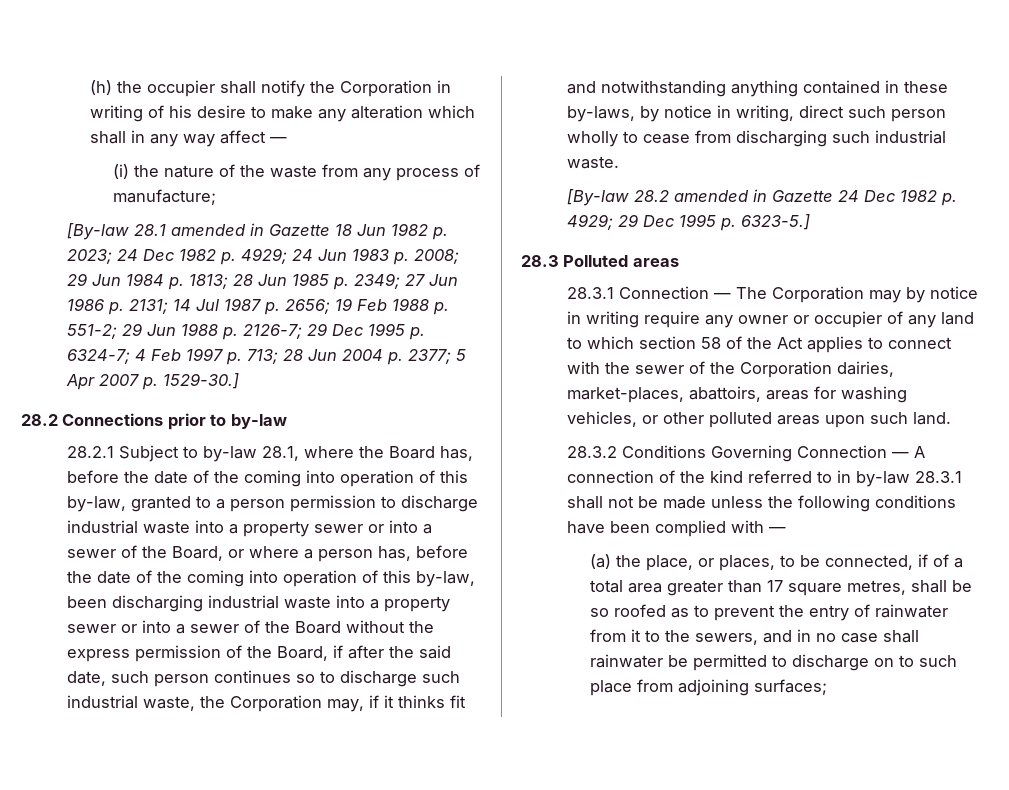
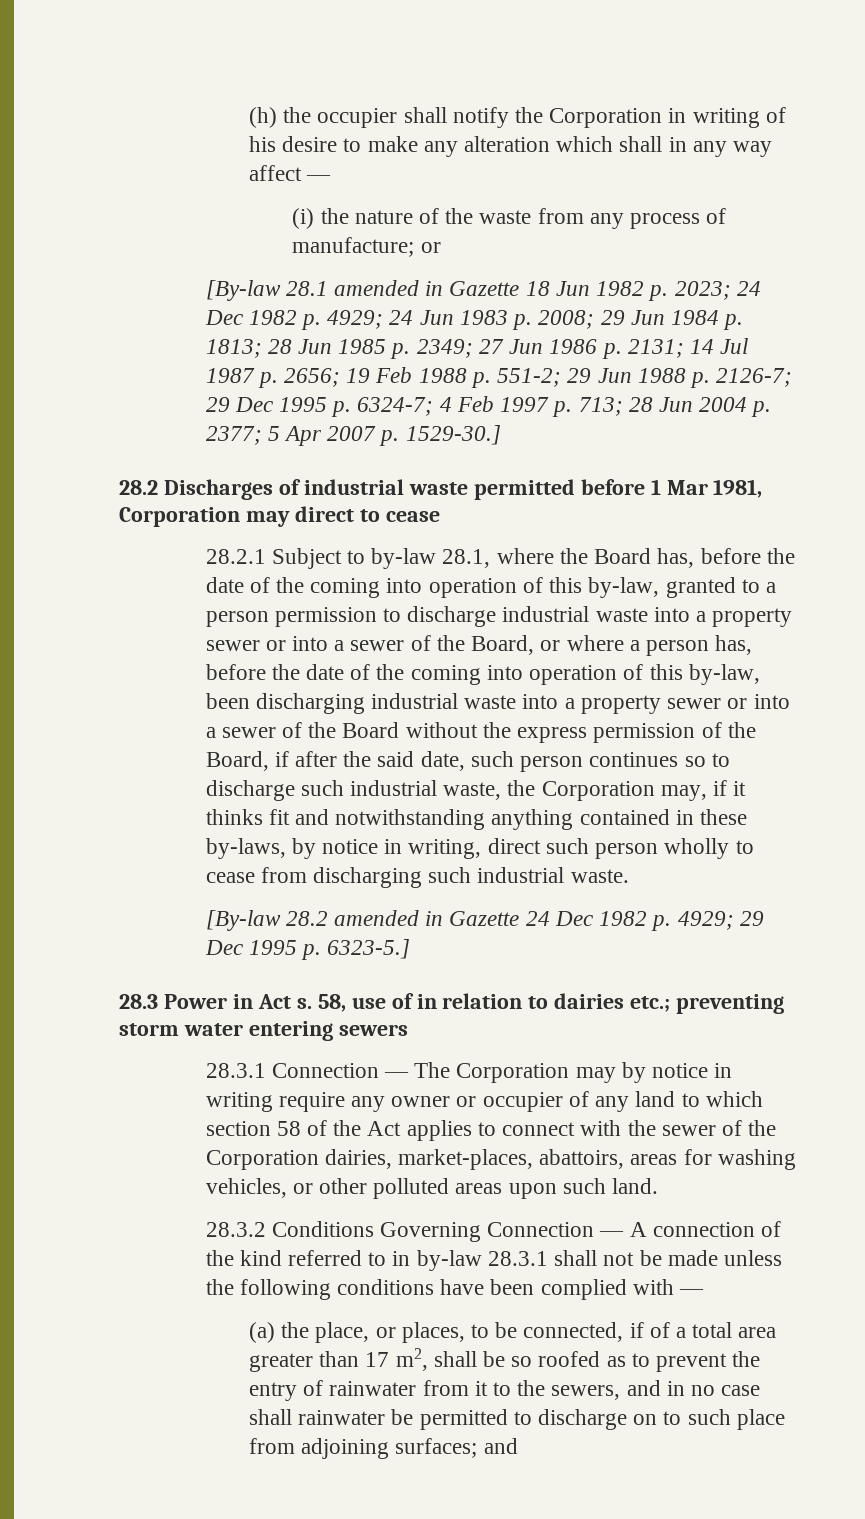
(216, 197) none -> [420,242,441,253] or
[62,413,287,430] Connections prior to by-law -> [163,479,763,500] [119,506,440,527] Discharges of industrial waste permitted before 1 Mar 1981, Corporation may direct to cease
[563,255,679,267] Polluted areas -> [163,993,785,1014] [119,1021,408,1041] Power in Act s. 58, use of in relation to dairies etc.; preventing storm water entering sewers
[787,580,906,596] square metres, -> [395,1348,428,1371] m2,
(827, 687) none -> [483,1438,518,1454] and

